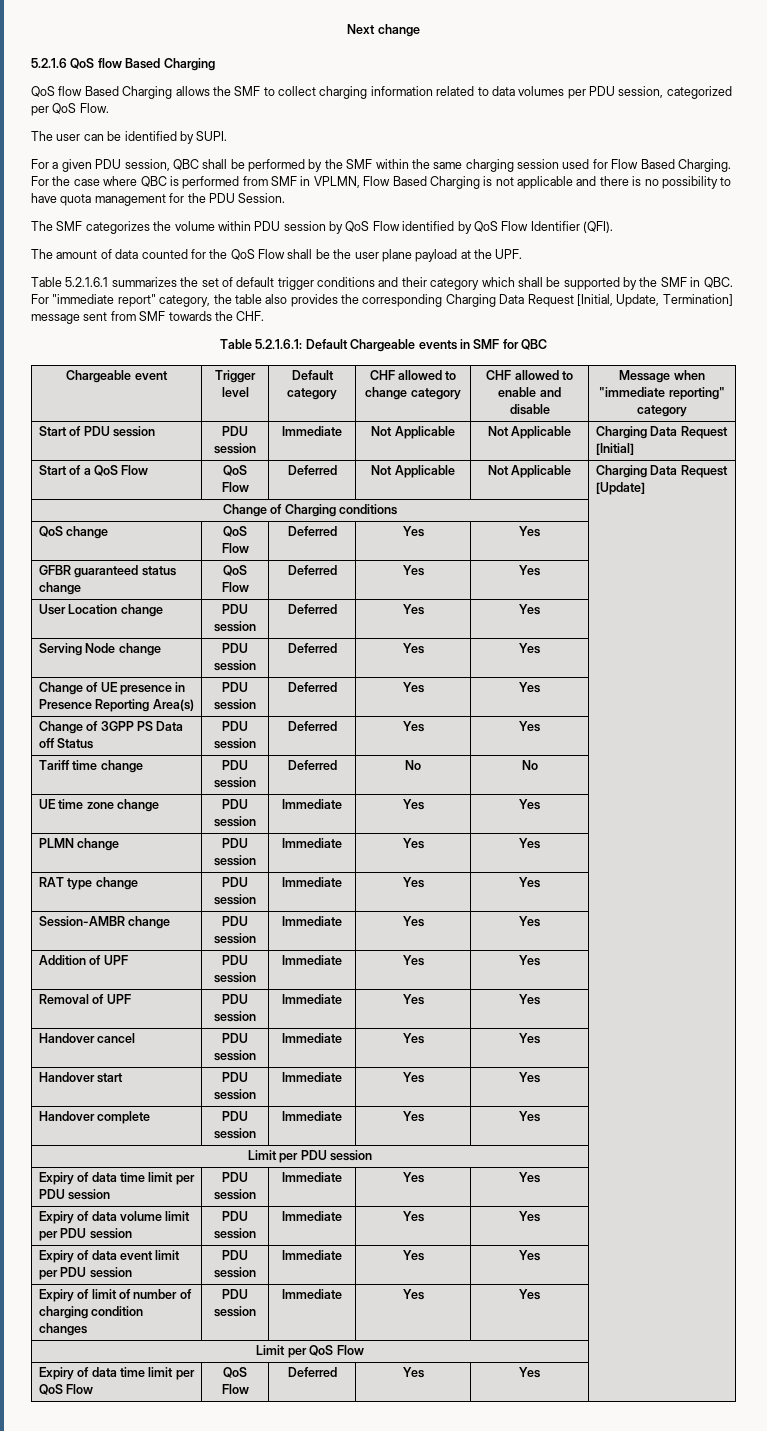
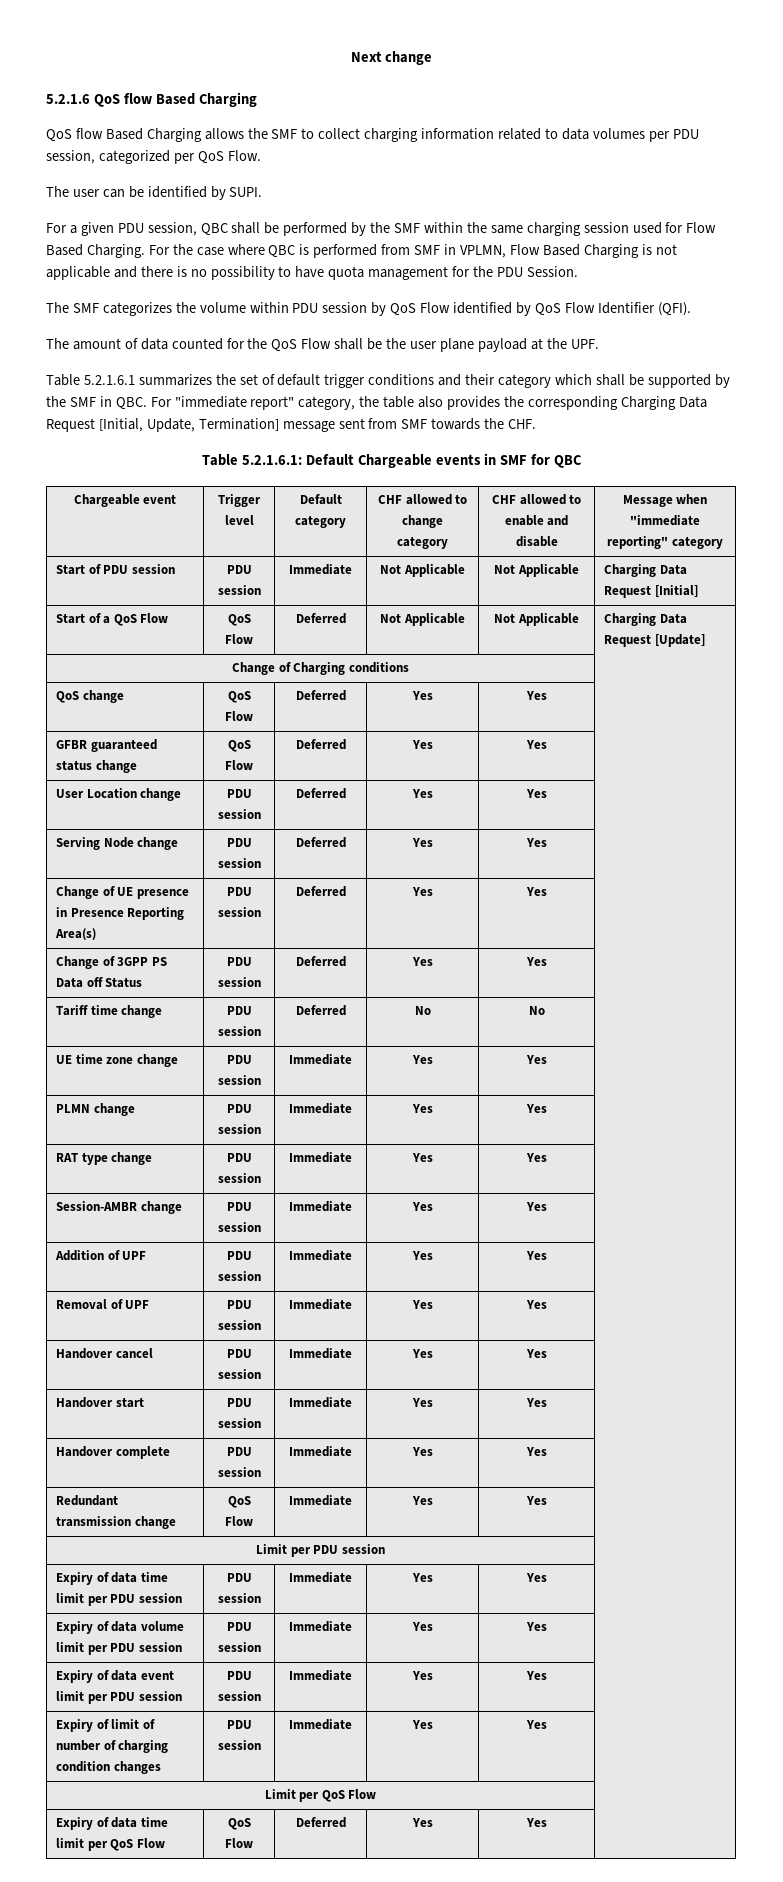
(540, 1116) none -> [56,1495,119,1506] [56,1516,176,1529] [227,1496,251,1508] [225,1516,253,1526] [289,1495,352,1506] [411,1496,433,1505] [525,1496,547,1505] // Redundant transmission change | QoS Flow | Immediate | Yes | Yes |

